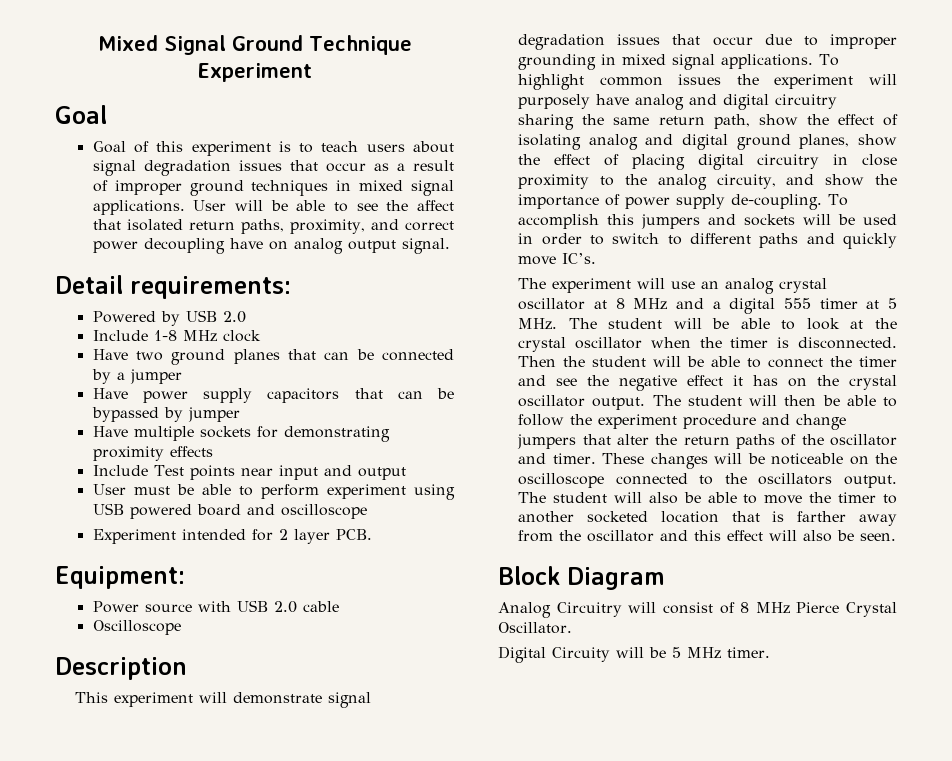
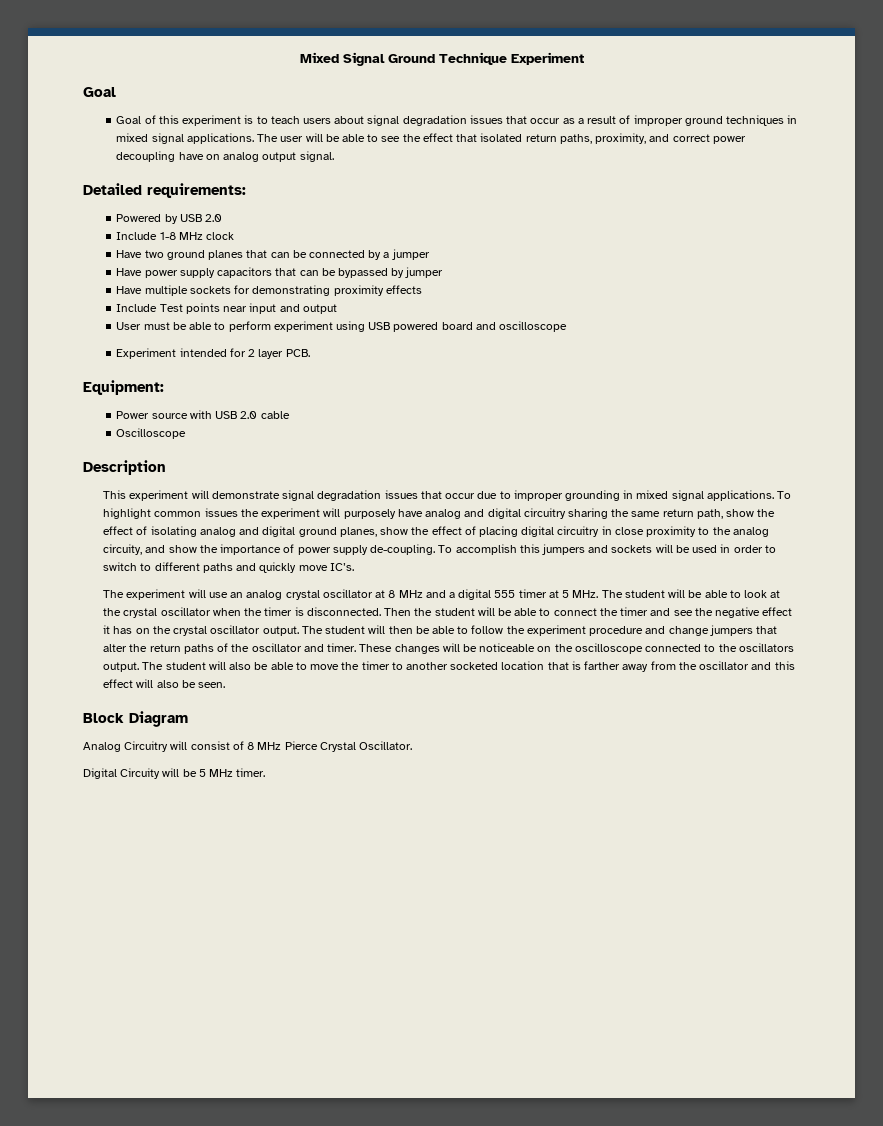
[193,200,227,211] User -> [257,134,304,142] The user
[417,200,455,211] affect -> [422,133,453,142] effect
[55,275,123,294] Detail -> [83,183,142,195] Detailed

